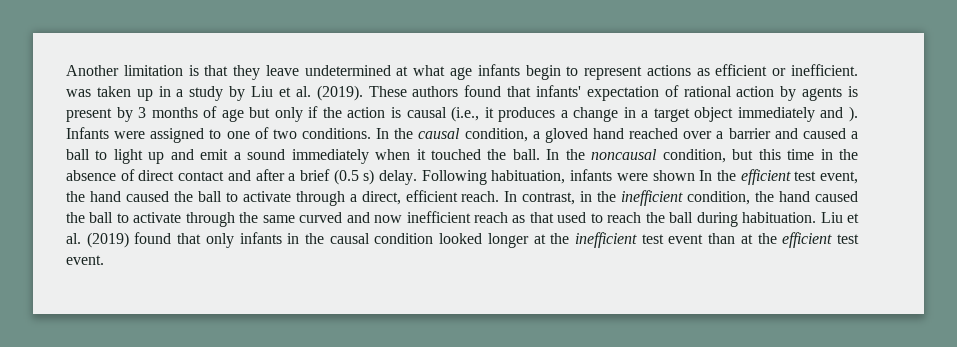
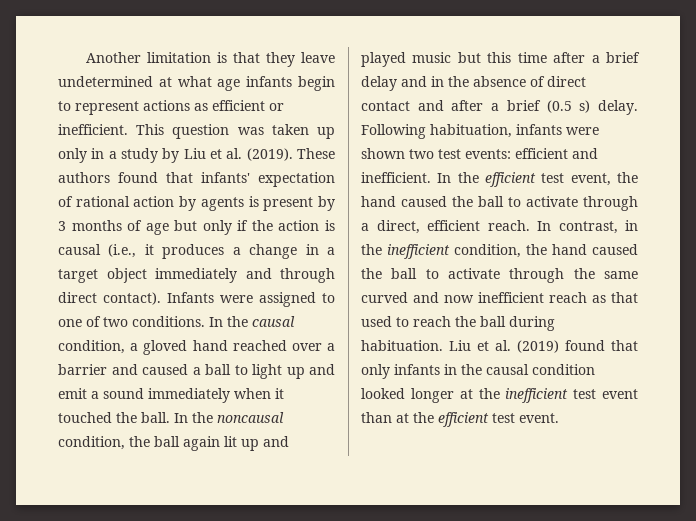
(859, 70) none -> [136,124,230,139] This question
(153, 95) none -> [58,148,87,163] only
[848,106,858,122] ). -> [280,268,335,283] [58,292,161,305] through direct contact).
[732,149,815,160] but this time -> [129,436,289,451] [361,52,640,67] [361,76,427,91] the ball again lit up and played music but this time after a brief delay and
(695, 175) none -> [409,148,598,159] [361,172,431,183] two test events: efficient and inefficient.

